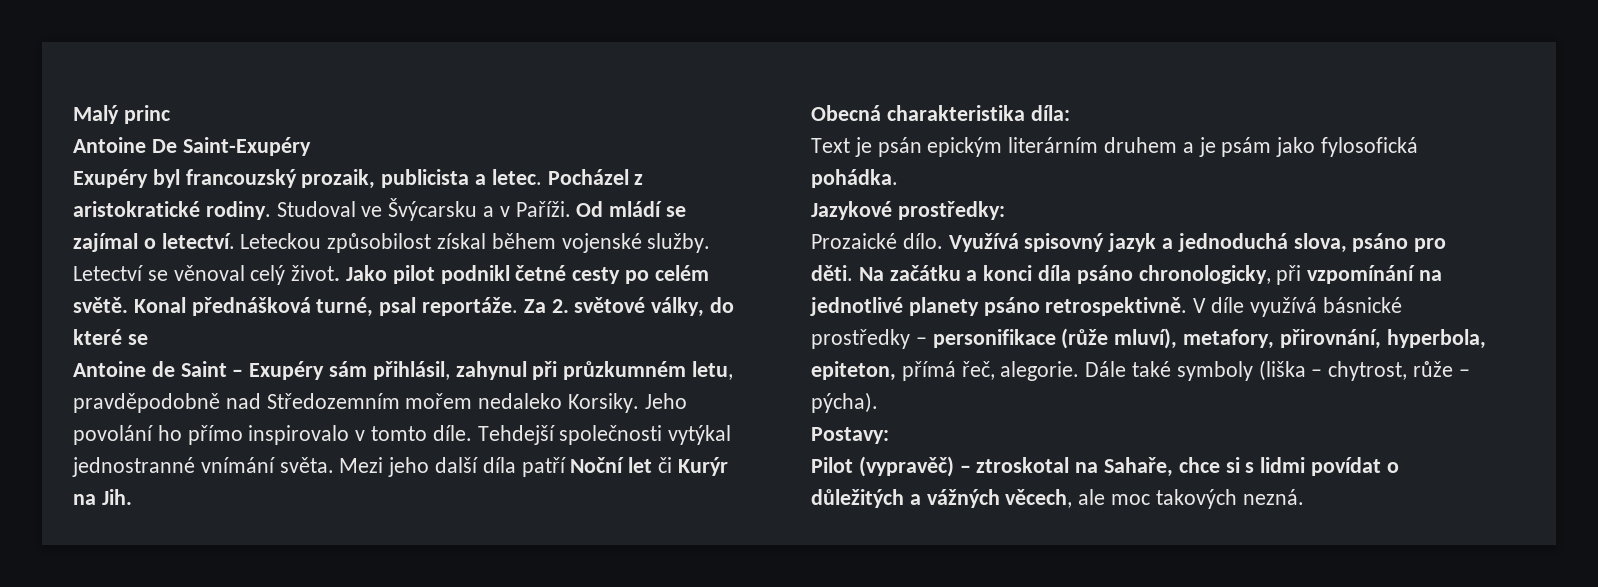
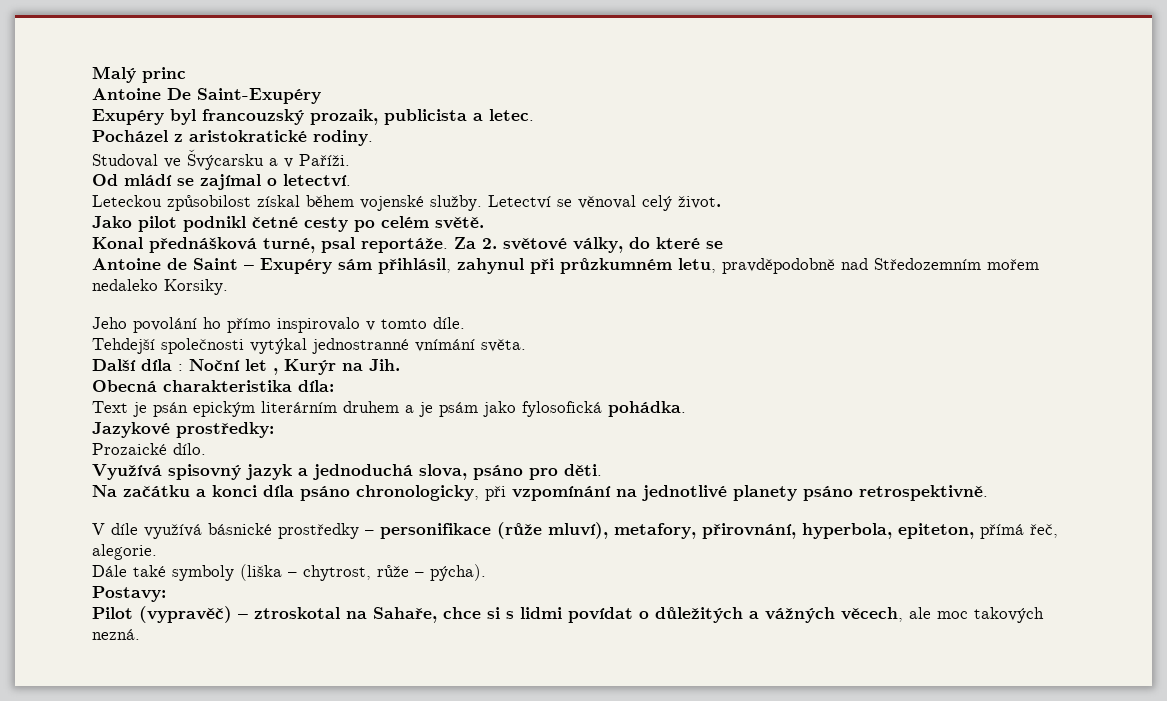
(542, 177) none -> (534, 115) //
(271, 210) none -> (373, 138) //
(571, 209) none -> (350, 160) //
(235, 241) none -> (351, 180) //
(341, 273) none -> (721, 202) //
(128, 305) none -> (484, 223) //
(640, 403) none -> (228, 287) //
(472, 433) none -> (465, 323) //
[339,457,566,477] Mezi jeho další díla patří -> [92,359,183,371] // Další díla :
[658,457,673,473] či -> [273,368,278,375] ,
(943, 241) none -> (206, 449) //
(853, 273) none -> (602, 470) //
(1188, 306) none -> (988, 493) //
(1080, 371) none -> (157, 552) //

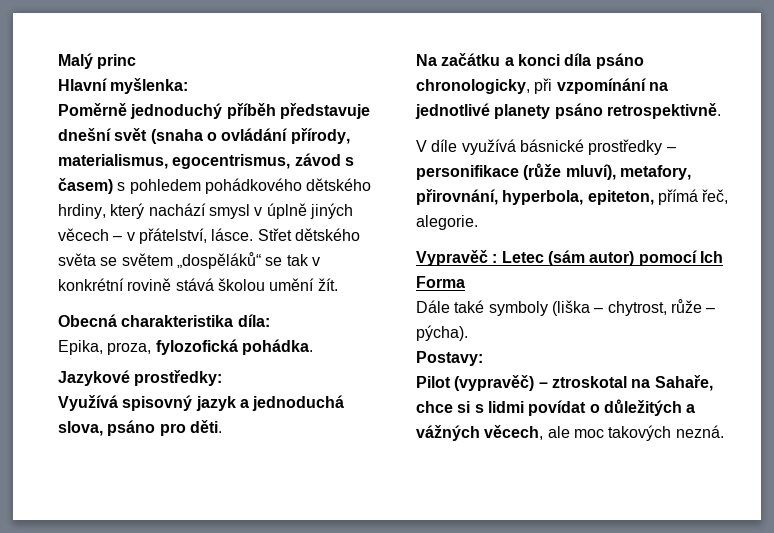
[92,88,321,104] [92,109,534,125] [92,130,373,146] [92,149,350,170] [92,174,351,190] [92,195,721,211] [92,216,484,232] [92,237,723,253] [92,258,1039,274] [92,279,228,295] [92,317,465,333] [92,338,526,354] [92,359,400,375] [92,380,334,392] [92,401,602,417] Antoine De Saint-Exupéry // Exupéry byl francouzský prozaik, publicista a letec. // Pocházel z aristokratické rodiny. // Studoval ve Švýcarsku a v Paříži. // Od mládí se zajímal o letectví. // Leteckou způsobilost získal během vojenské služby. Letectví se věnoval celý život. // Jako pilot podnikl četné cesty po celém světě. // Konal přednášková turné, psal reportáže. Za 2. světové války, do které se // Antoine de Saint – Exupéry sám přihlásil, zahynul při průzkumném letu, pravděpodobně nad Středozemním mořem nedaleko Korsiky. // Jeho povolání ho přímo inspirovalo v tomto díle. // Tehdejší společnosti vytýkal jednostranné vnímání světa. // Další díla : Noční let , Kurýr na Jih. // Obecná charakteristika díla: // Text je psán epickým literárním druhem a je psám jako fylosofická -> [58,78,189,94] [58,103,370,119] [58,128,350,144] [58,153,354,169] [58,178,372,194] [58,203,353,219] [58,228,360,244] [58,252,320,269] [58,278,338,291] [58,314,270,327] [58,339,238,355] Hlavní myšlenka: // Poměrně jednoduchý příběh představuje dnešní svět (snaha o ovládání přírody, materialismus, egocentrismus, závod s časem) s pohledem pohádkového dětského hrdiny, který nachází smysl v úplně jiných věcech – v přátelství, lásce. Střet dětského světa se světem „dospěláků“ se tak v konkrétní rovině stává školou umění žít. // Obecná charakteristika díla: // Epika, proza, fylozofická
[92,443,206,455] // Prozaické dílo. -> (223, 378) none
(157, 552) none -> [416,250,723,266] [416,276,465,288] // Vypravěč : Letec (sám autor) pomocí Ich Forma

